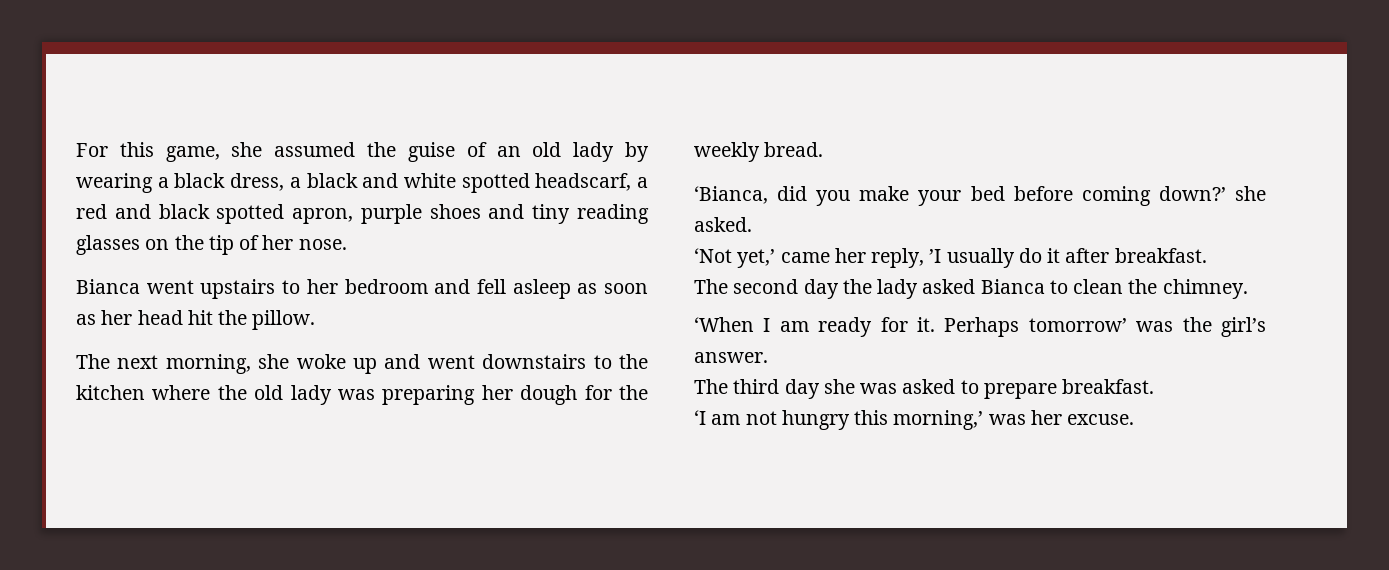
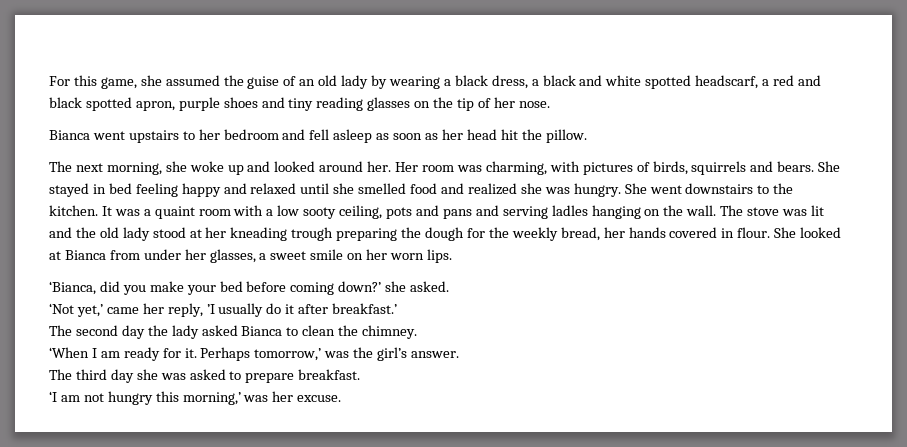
[427,354,648,369] [76,385,648,405] [694,142,824,162] went downstairs to the kitchen where the old lady was preparing her dough for the weekly bread. -> [274,161,841,175] [49,183,794,197] [49,205,824,219] [49,227,842,241] [49,249,452,263] looked around her. Her room was charming, with pictures of birds, squirrels and bears. She stayed in bed feeling happy and relaxed until she smelled food and realized she was hungry. She went downstairs to the kitchen. It was a quaint room with a low sooty ceiling, pots and pans and serving ladles hanging on the wall. The stove was lit and the old lady stood at her kneading trough preparing the dough for the weekly bread, her hands covered in flour. She looked at Bianca from under her glasses, a sweet smile on her worn lips.
[1114,248,1207,263] breakfast. -> [332,303,398,314] breakfast.’
[1028,318,1127,332] tomorrow’ -> [254,348,322,361] tomorrow,’

